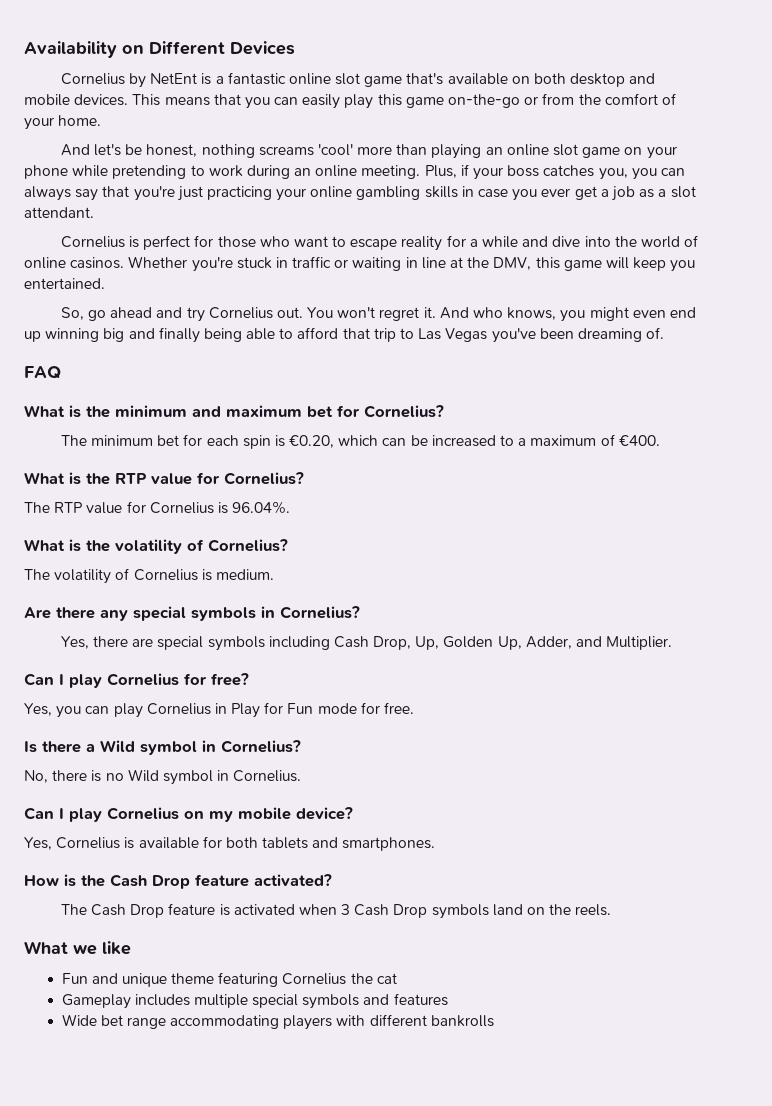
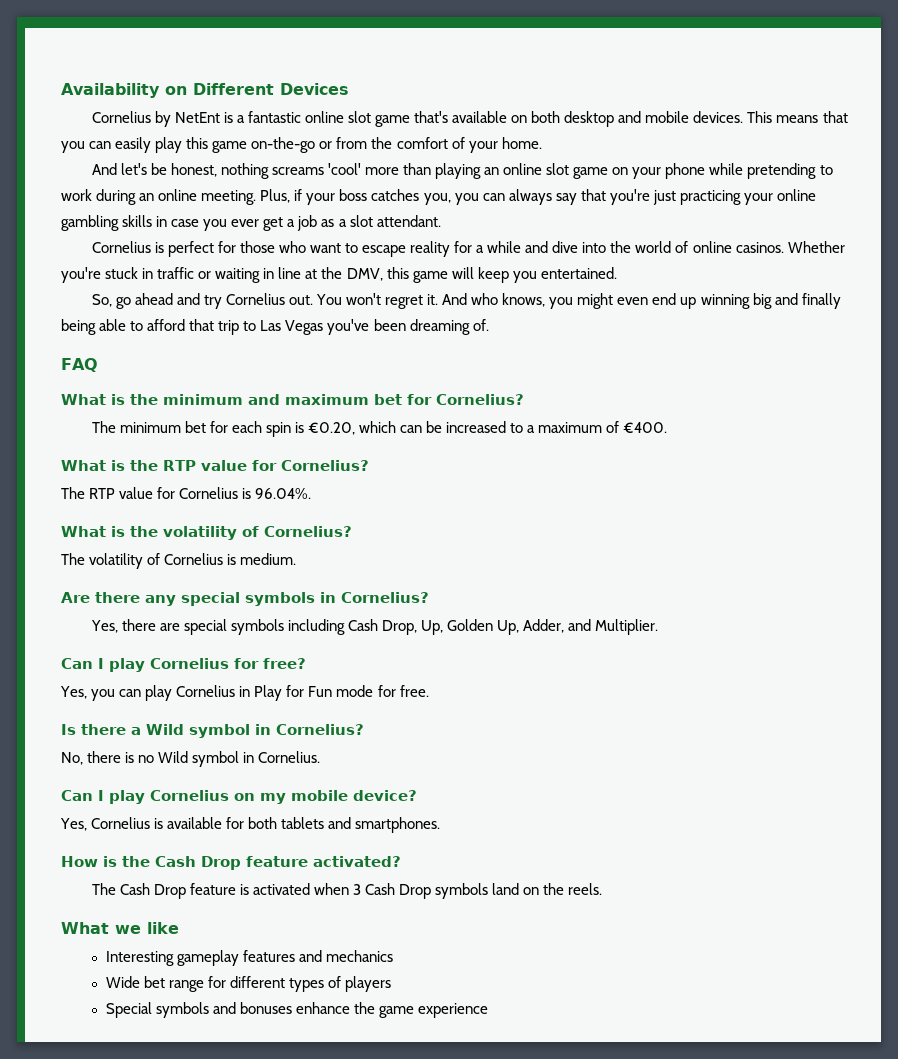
[61,972,397,987] [61,993,448,1009] [61,1014,494,1030] Fun and unique theme featuring Cornelius the cat // Gameplay includes multiple special symbols and features // Wide bet range accommodating players with different bankrolls -> [105,950,394,966] [105,976,392,992] [105,1002,489,1018] Interesting gameplay features and mechanics // Wide bet range for different types of players // Special symbols and bonuses enhance the game experience

